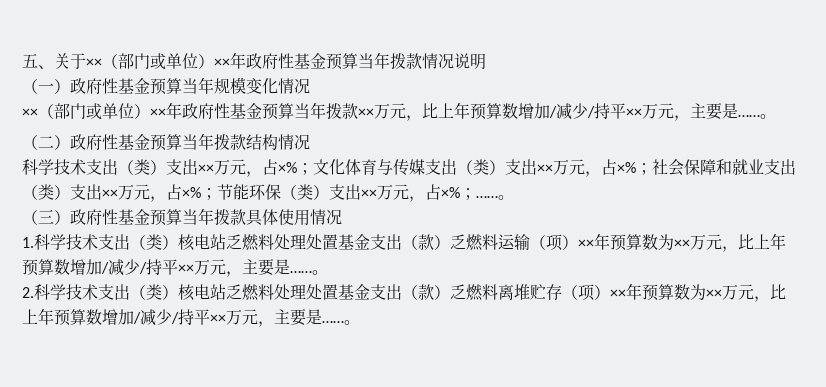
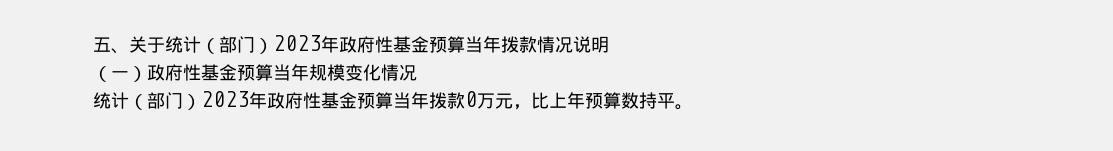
[86,53,230,70] ××（部门或单位）×× -> [165,35,321,54] 统计（部门）2023
[22,102,776,121] [22,133,310,151] [22,159,796,177] [22,184,514,202] [22,208,342,226] [22,233,786,252] [22,259,328,277] [22,283,786,302] [22,308,344,327] ××（部门或单位）××年政府性基金预算当年拨款××万元，比上年预算数增加/减少/持平××万元，主要是……。 // （二）政府性基金预算当年拨款结构情况 // 科学技术支出（类）支出××万元，占×%；文化体育与传媒支出（类）支出××万元，占×%；社会保障和就业支出（类）支出××万元，占×%；节能环保（类）支出××万元，占×%；……。 // （三）政府性基金预算当年拨款具体使用情况 // 1.科学技术支出（类）核电站乏燃料处理处置基金支出（款）乏燃料运输（项）××年预算数为××万元，比上年预算数增加/减少/持平××万元，主要是……。 // 2.科学技术支出（类）核电站乏燃料处理处置基金支出（款）乏燃料离堆贮存（项）××年预算数为××万元，比上年预算数增加/减少/持平××万元，主要是…… -> [93,91,675,110] 统计（部门）2023年政府性基金预算当年拨款0万元，比上年预算数持平

